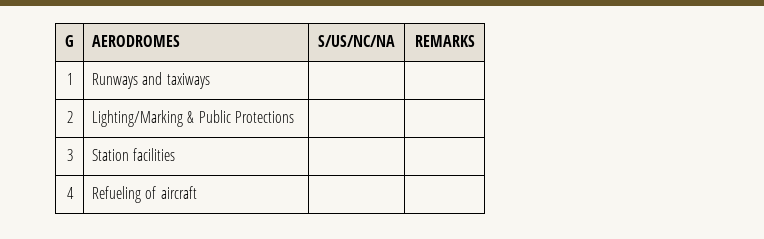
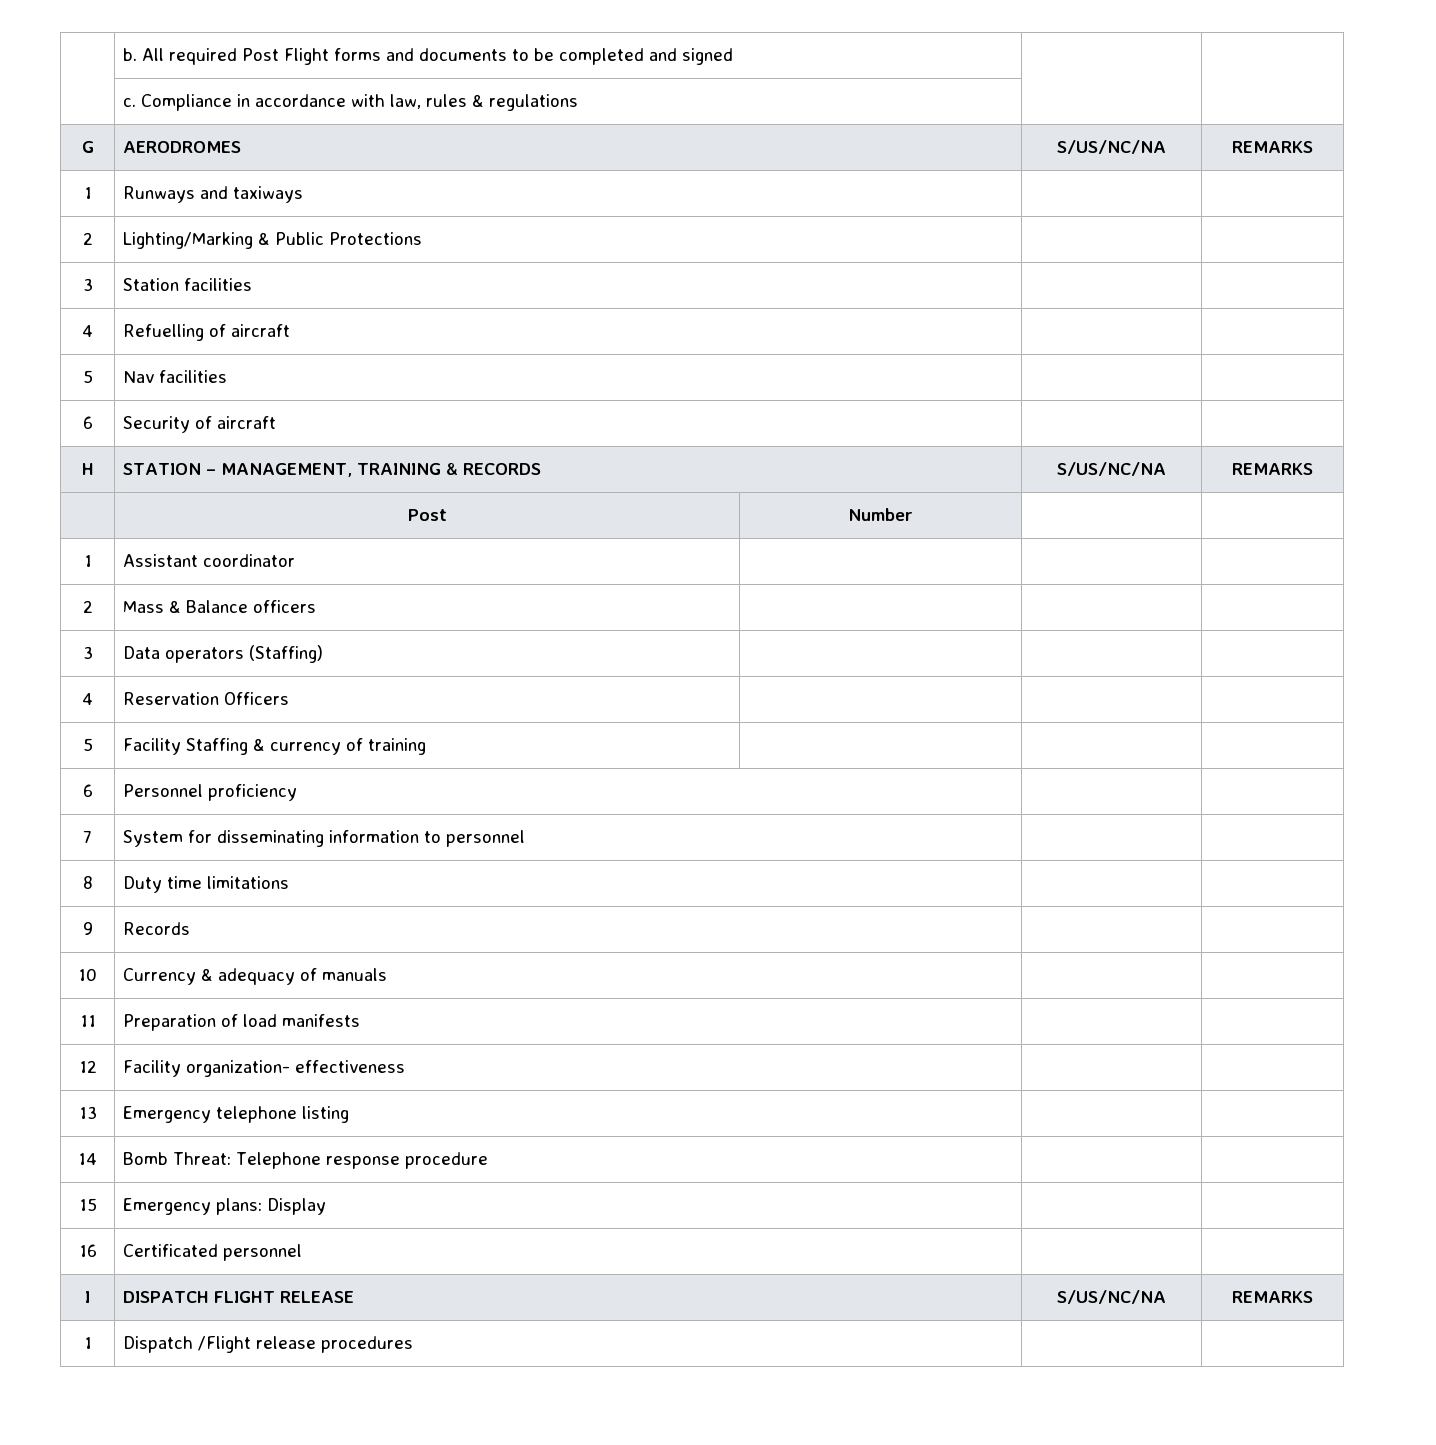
(65, 41) none -> [123,48,734,65] [123,94,579,111] | b. All required Post Flight forms and documents to be completed and signed | | // | c. Compliance in accordance with law, rules & regulations | | //
[92,186,197,203] Refueling of aircraft | | -> [123,324,291,341] [82,370,93,383] [123,370,228,383] [82,416,93,429] [123,416,277,433] [81,463,94,475] [123,463,542,477] [1057,462,1166,476] [1232,463,1313,475] [407,509,447,521] [847,508,913,521] [83,555,92,567] [123,554,296,567] [83,600,92,613] [123,600,317,613] [82,646,93,659] [123,645,324,663] [82,693,93,705] [123,692,290,705] [82,738,93,751] [123,738,427,755] [82,784,93,797] [123,784,298,801] [83,830,92,843] [123,830,526,847] [82,876,93,889] [123,876,290,893] [82,922,93,935] [123,922,191,935] [78,968,97,981] [123,968,388,985] [79,1015,96,1027] [123,1014,361,1031] [79,1060,96,1073] [123,1060,406,1077] [78,1106,97,1119] [123,1106,350,1123] [78,1153,97,1165] [123,1152,489,1169] [78,1198,97,1211] [123,1198,327,1215] [78,1244,97,1257] [123,1244,303,1261] [85,1291,90,1303] [123,1291,355,1303] [1057,1290,1166,1304] [1232,1291,1313,1303] [83,1337,92,1349] [123,1336,414,1353] Refuelling of aircraft | | // 5 | Nav facilities | | // 6 | Security of aircraft | | // H | STATION – MANAGEMENT, TRAINING & RECORDS | S/US/NC/NA | REMARKS // | Post | Number | | // 1 | Assistant coordinator | | | // 2 | Mass & Balance officers | | | // 3 | Data operators (Staffing) | | | // 4 | Reservation Officers | | | // 5 | Facility Staffing & currency of training | | | // 6 | Personnel proficiency | | // 7 | System for disseminating information to personnel | | // 8 | Duty time limitations | | // 9 | Records | | // 10 | Currency & adequacy of manuals | | // 11 | Preparation of load manifests | | // 12 | Facility organization- effectiveness | | // 13 | Emergency telephone listing | | // 14 | Bomb Threat: Telephone response procedure | | // 15 | Emergency plans: Display | | // 16 | Certificated personnel | | // I | DISPATCH FLIGHT RELEASE | S/US/NC/NA | REMARKS // 1 | Dispatch /Flight release procedures | |

